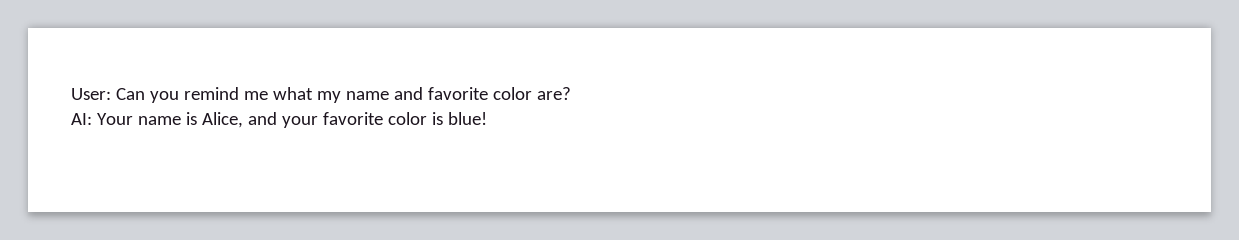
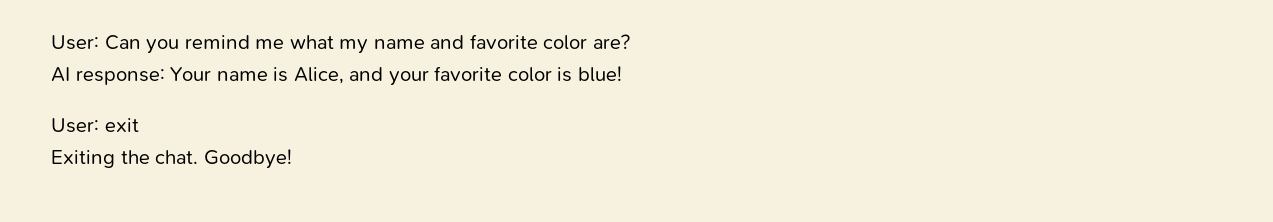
[71,113,92,125] AI: -> [51,67,165,85] AI response:
(487, 118) none -> [51,118,139,133] [51,149,292,169] // User: exit // Exiting the chat. Goodbye!

